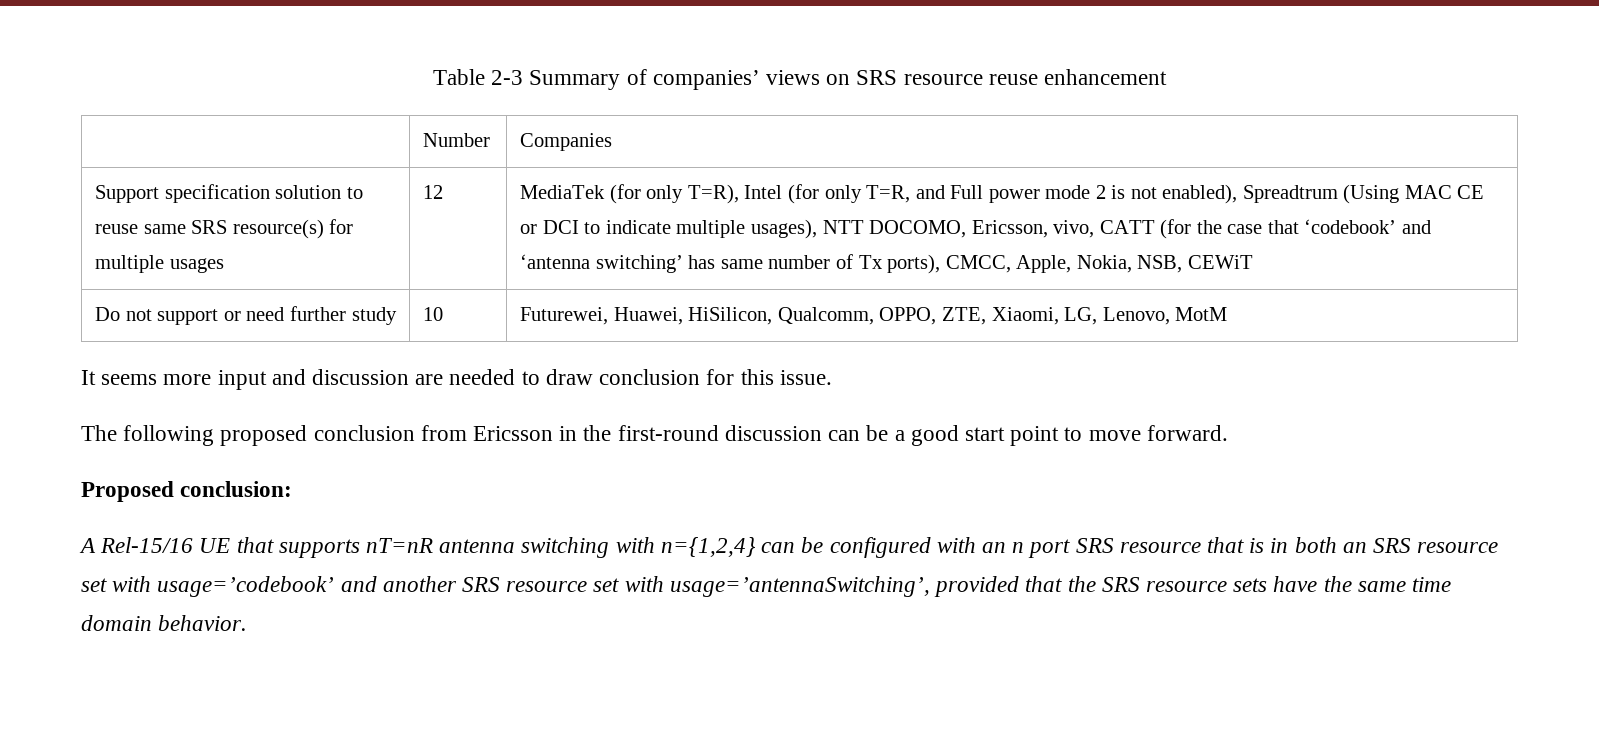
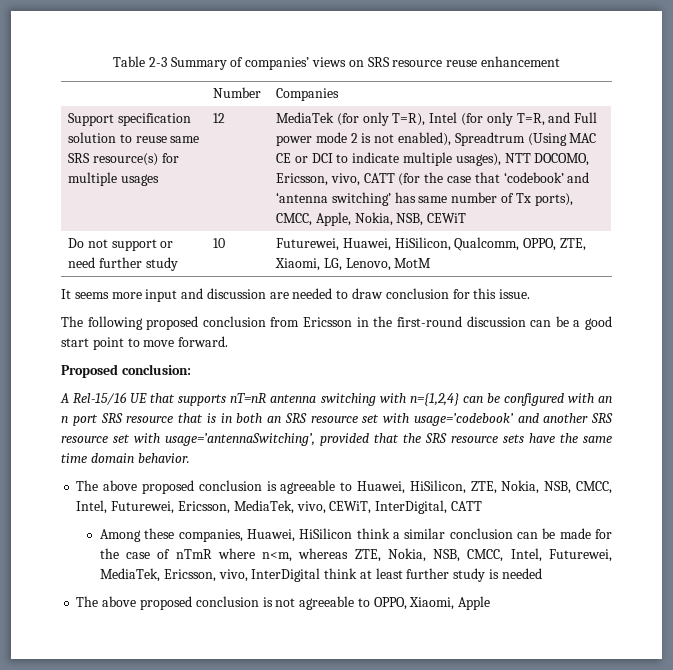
(248, 623) none -> [76,480,613,494] [76,500,482,514] [99,528,612,542] [99,548,612,562] [99,568,542,582] [76,596,491,610] // The above proposed conclusion is agreeable to Huawei, HiSilicon, ZTE, Nokia, NSB, CMCC, Intel, Futurewei, Ericsson, MediaTek, vivo, CEWiT, InterDigital, CATT // Among these companies, Huawei, HiSilicon think a similar conclusion can be made for the case of nTmR where n<m, whereas ZTE, Nokia, NSB, CMCC, Intel, Futurewei, MediaTek, Ericsson, vivo, InterDigital think at least further study is needed // The above proposed conclusion is not agreeable to OPPO, Xiaomi, Apple

